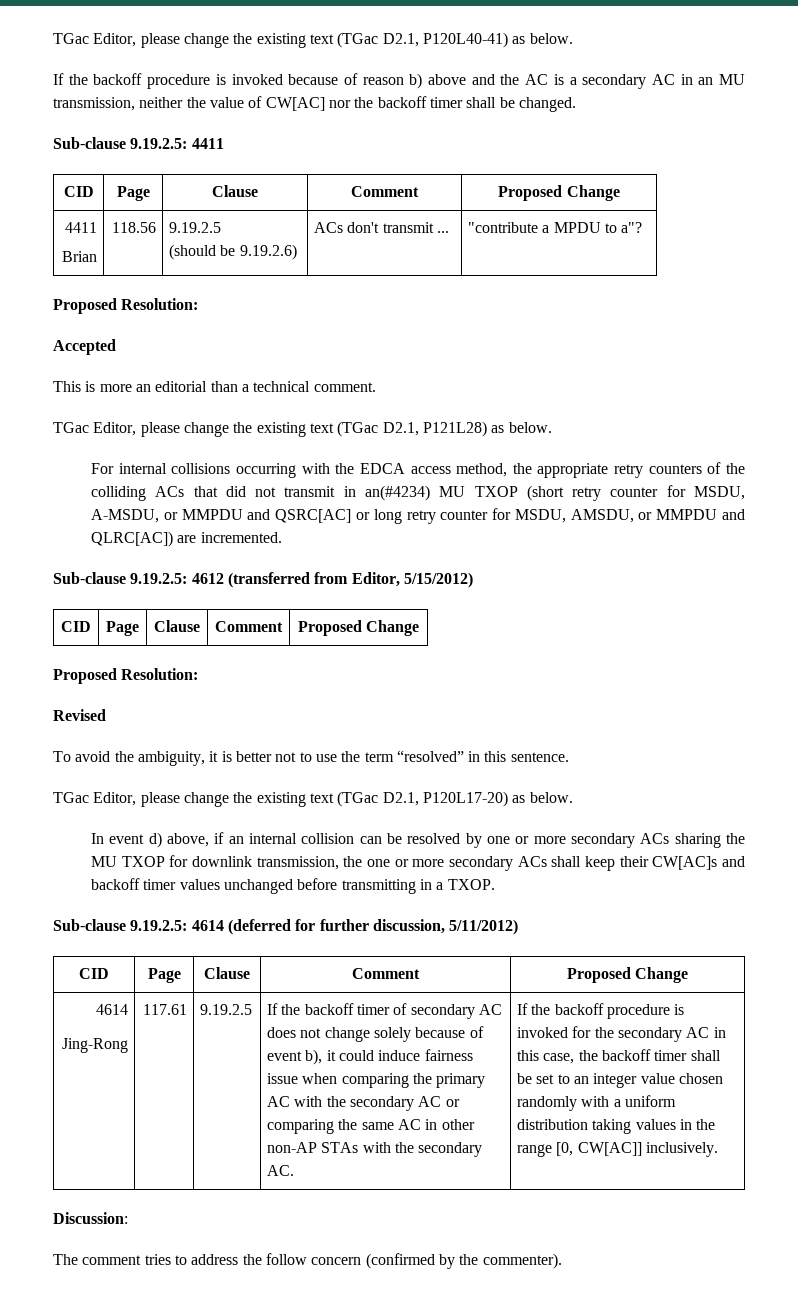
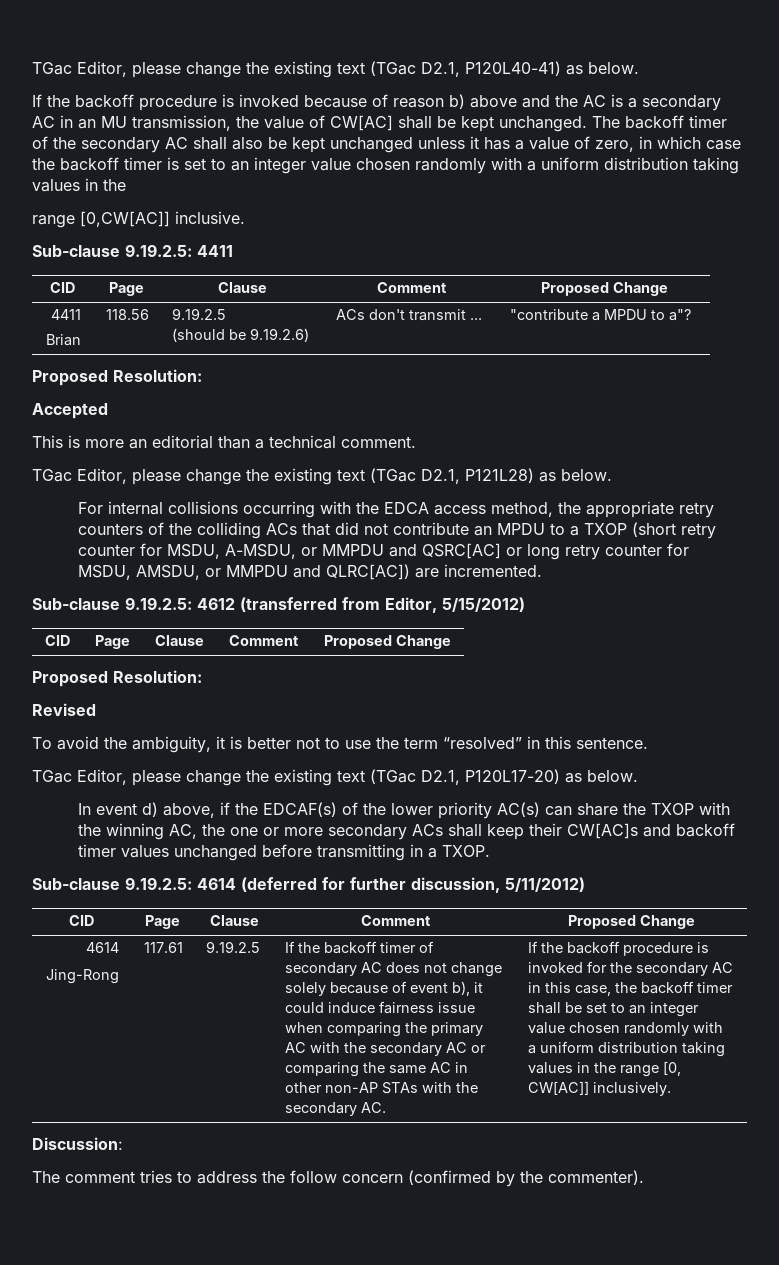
[139,97,184,108] neither -> (231, 123) none
[328,96,576,112] nor the backoff timer shall be changed. -> [398,115,727,132] [32,136,741,153] [32,157,739,174] [32,178,126,192] [32,211,245,228] shall be kept unchanged. The backoff timer of the secondary AC shall also be kept unchanged unless it has a value of zero, in which case the backoff timer is set to an integer value chosen randomly with a uniform distribution taking values in the // range [0,CW[AC]] inclusive.
[284,485,466,501] transmit in an(#4234) MU -> [393,522,580,536] contribute an MPDU to a
[228,833,746,848] [91,855,339,870] an internal collision can be resolved by one or more secondary ACs sharing the MU TXOP for downlink transmission, -> [235,802,731,819] [78,823,198,840] the EDCAF(s) of the lower priority AC(s) can share the TXOP with the winning AC,

